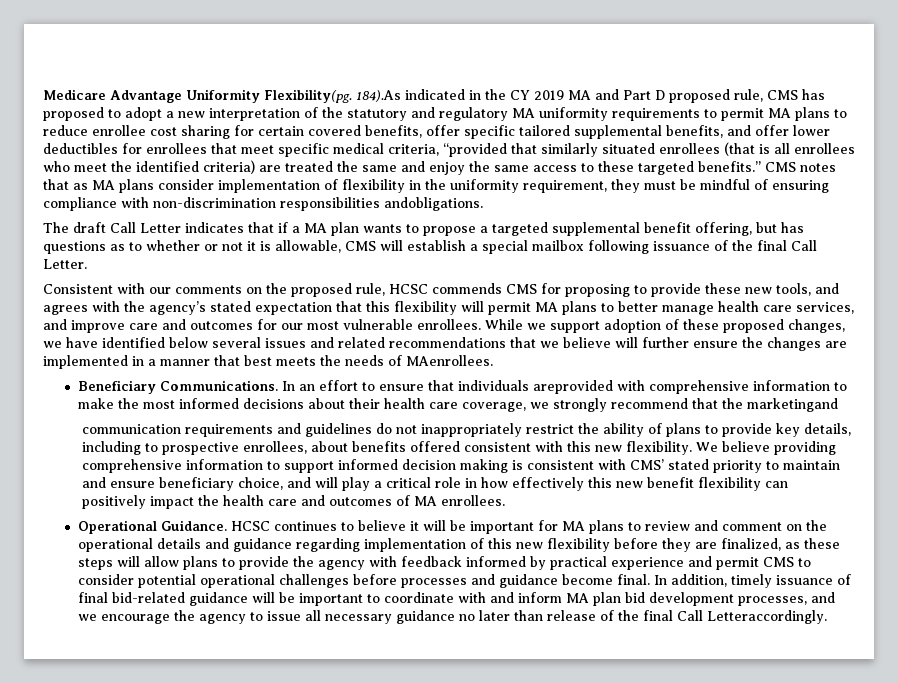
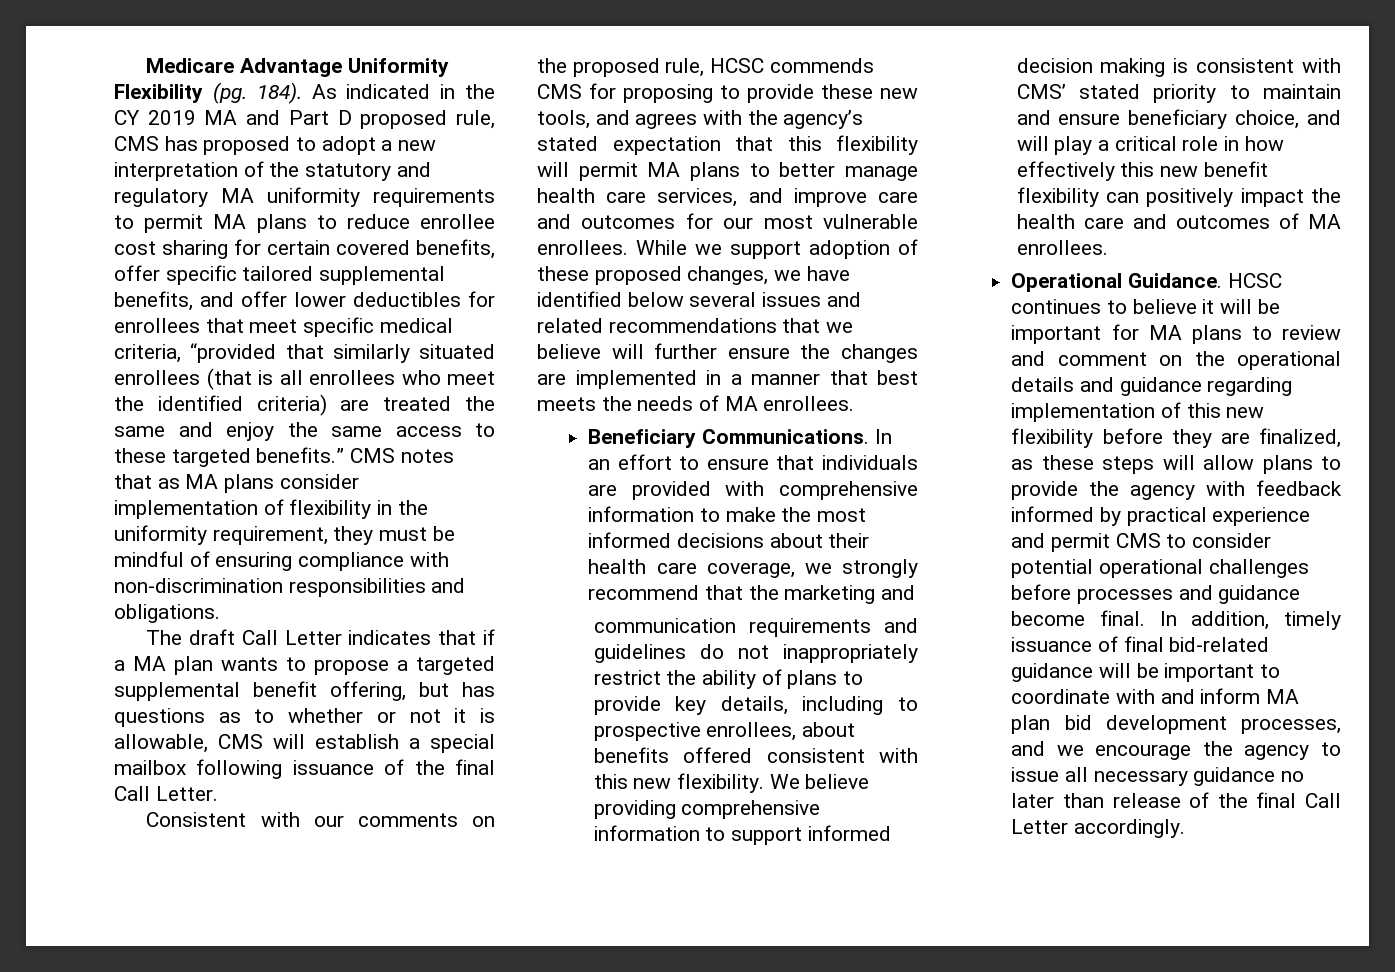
[264,89,401,103] Flexibility(pg. 184).As -> [114,82,337,104] Flexibility (pg. 184). As
[384,197,483,211] andobligations. -> [431,578,466,593] [114,604,220,623] and obligations.
[406,355,493,366] MAenrollees. -> [724,396,855,411] MA enrollees.
[533,380,614,394] areprovided -> [588,481,711,500] are provided
[747,398,839,412] marketingand -> [784,585,916,604] marketing and
[707,610,828,624] Letteraccordingly. -> [1011,819,1186,838] Letter accordingly.

